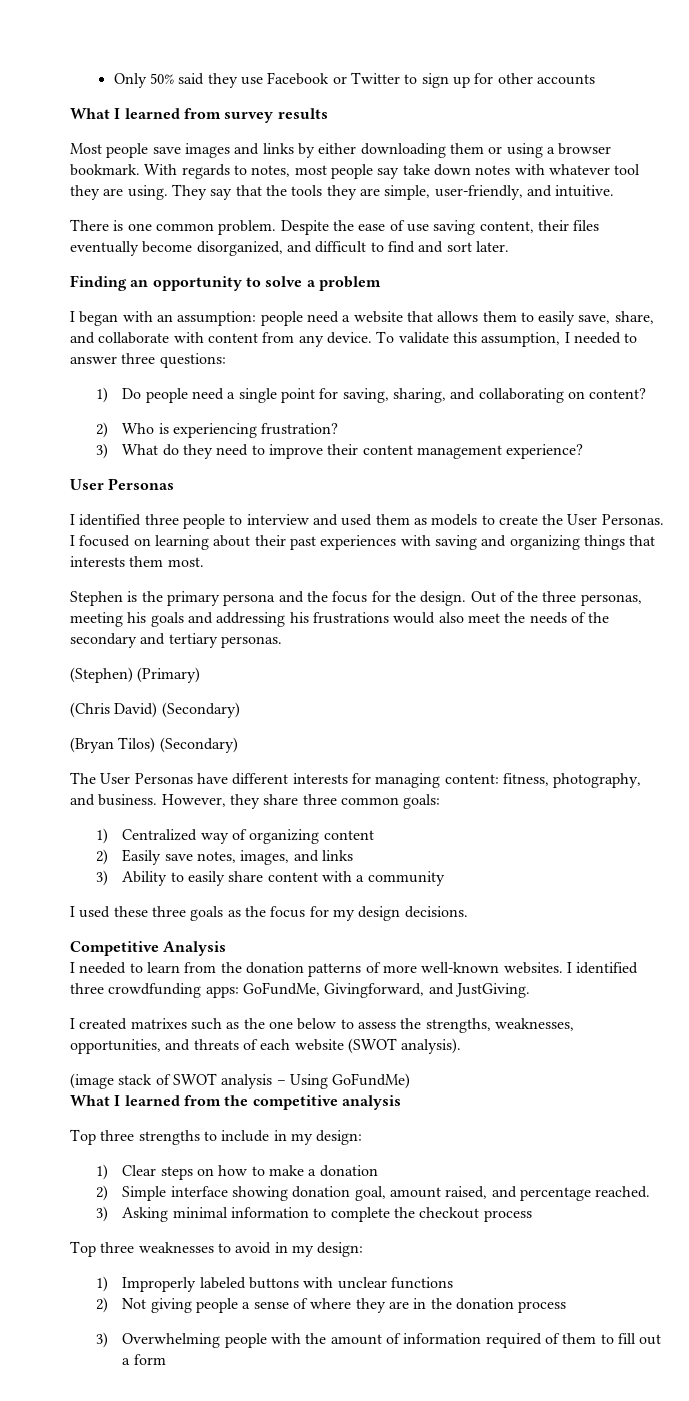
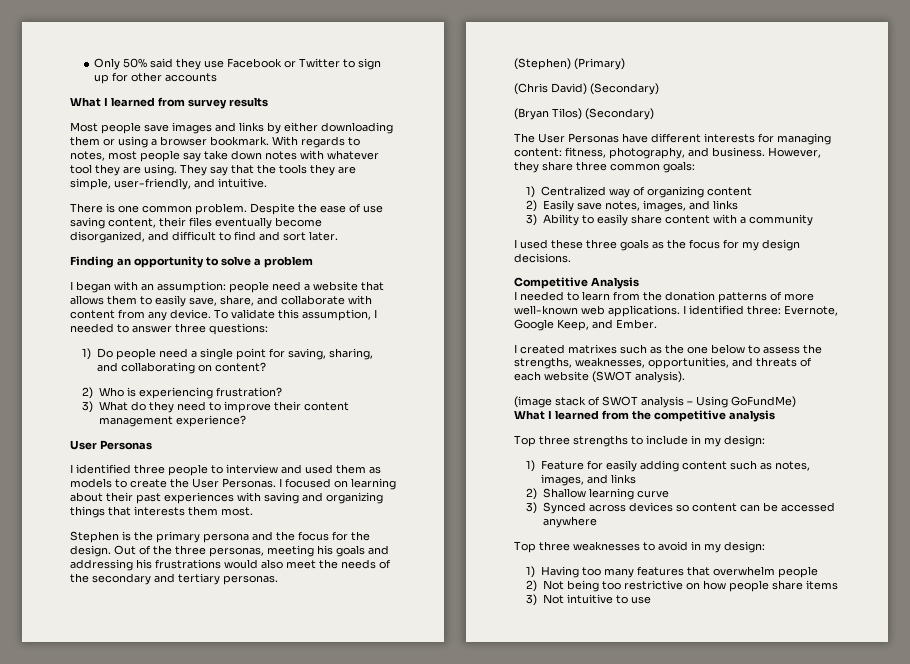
[503,962,639,974] [70,982,530,998] websites. I identified three crowdfunding apps: GoFundMe, Givingforward, and JustGiving. -> [581,305,838,317] [514,319,657,331] web applications. I identified three: Evernote, Google Keep, and Ember.
[122,1165,378,1180] [96,1185,651,1201] [96,1206,532,1222] Clear steps on how to make a donation // 2) Simple interface showing donation goal, amount raised, and percentage reached. // 3) Asking minimal information to complete the checkout process -> [540,460,810,472] [540,474,636,486] [526,488,669,500] [526,502,835,514] [542,516,597,528] Feature for easily adding content such as notes, images, and links // 2) Shallow learning curve // 3) Synced across devices so content can be accessed anywhere
[122,1277,454,1292] [96,1297,567,1313] [96,1332,662,1348] [122,1354,166,1365] Improperly labeled buttons with unclear functions // 2) Not giving people a sense of where they are in the donation process // 3) Overwhelming people with the amount of information required of them to fill out a form -> [540,566,818,578] [526,580,838,592] [526,594,651,606] Having too many features that overwhelm people // 2) Not being too restrictive on how people share items // 3) Not intuitive to use

